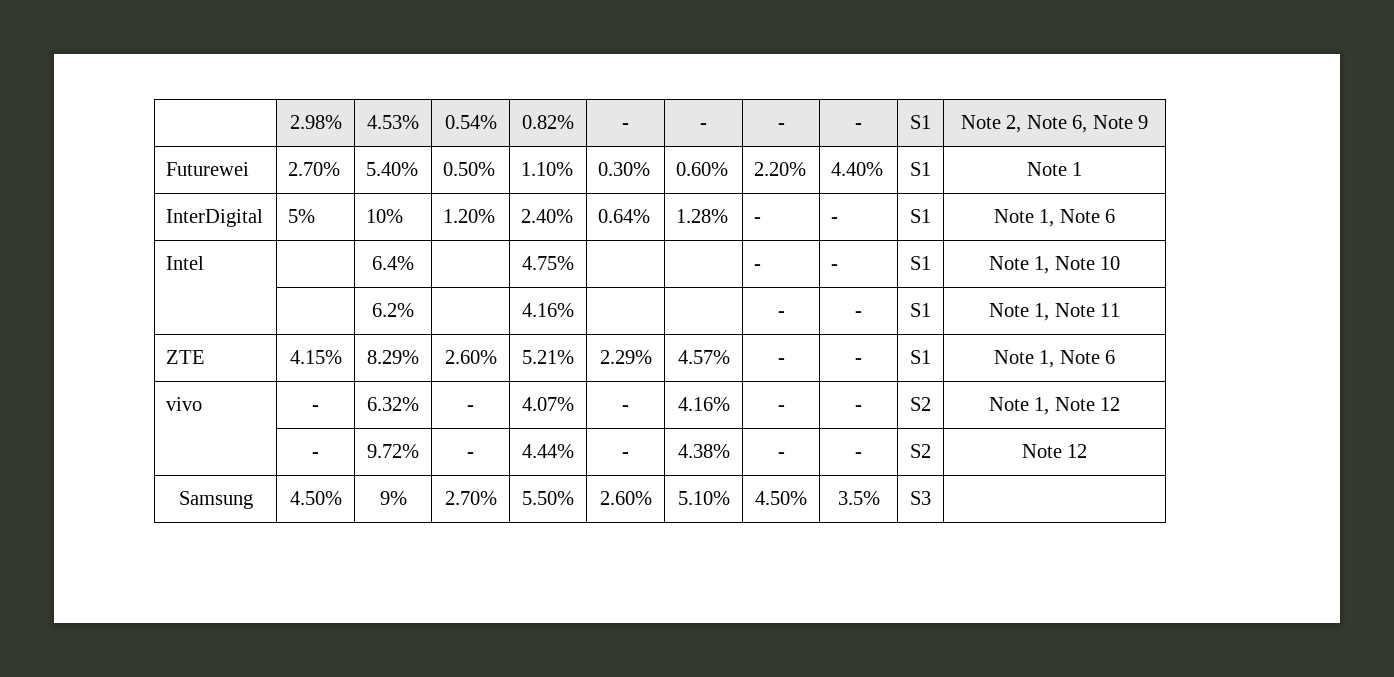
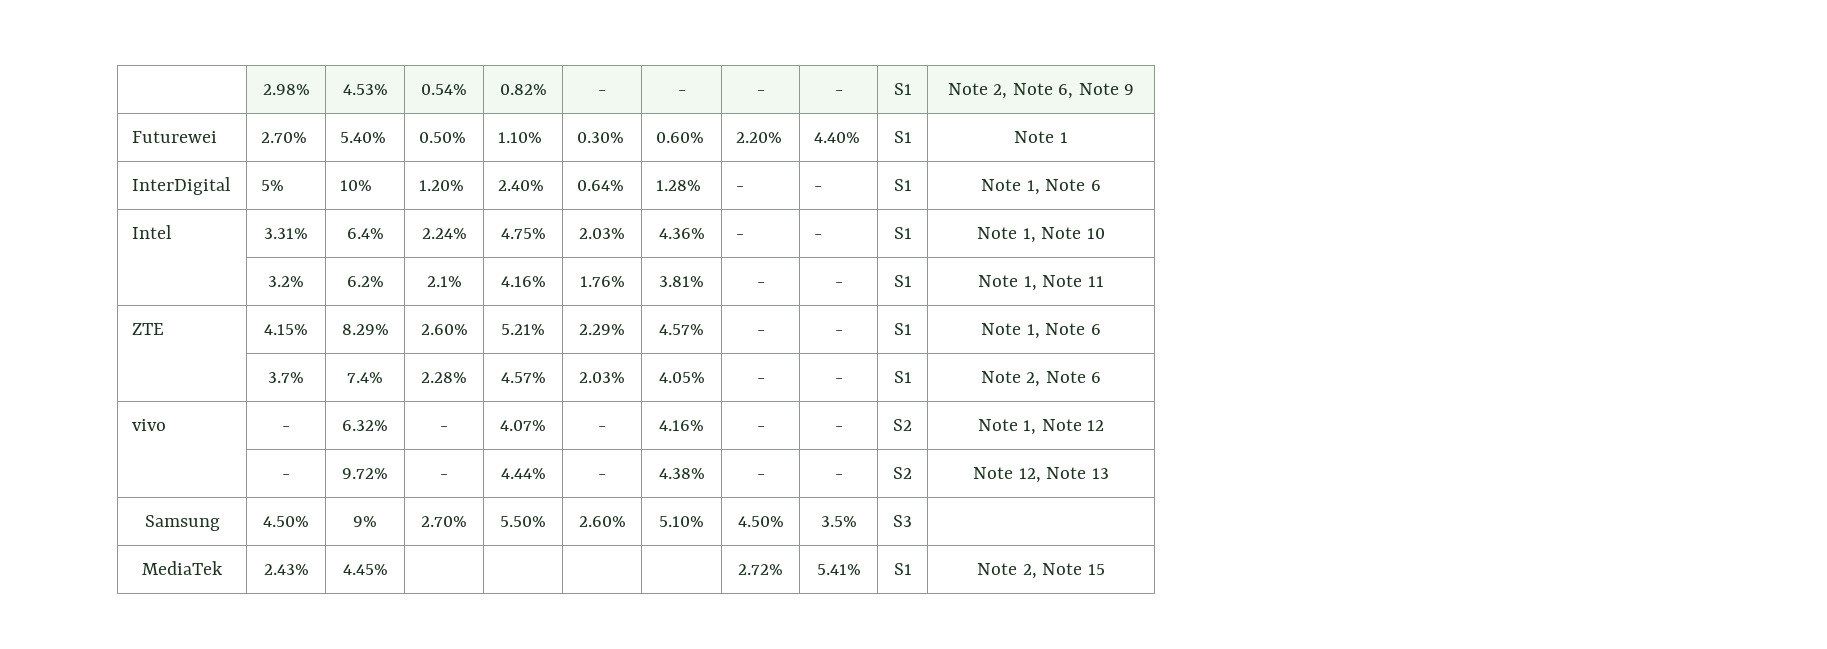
(205, 263) none -> [264,228,308,239] 3.31%
(414, 263) none -> [421,228,467,239] 2.24%
(574, 263) | -> [579,228,625,239] [658,228,705,239] 2.03% | 4.36%
(1121, 263) none -> [268,276,304,287] 3.2%
[522,303,574,317] | 4.16% | | -> [426,276,462,287] [500,276,546,287] [579,276,625,287] [659,276,704,287] 2.1% | 4.16% | 1.76% | 3.81%
(1116, 357) none -> [268,372,304,383] [347,372,383,383] [421,372,468,383] [500,372,546,383] [579,372,625,383] [658,372,705,383] [756,378,765,383] [834,378,843,383] [893,371,912,383] [980,371,1102,387] // | 3.7% | 7.4% | 2.28% | 4.57% | 2.03% | 4.05% | - | - | S1 | Note 2, Note 6
[1067,444,1088,458] 12 -> [1018,467,1109,483] 12, Note 13
(931, 498) none -> [142,561,223,575] [263,564,309,575] [342,564,388,575] [738,564,783,575] [816,564,861,575] [893,563,912,575] [977,563,1105,579] // MediaTek | 2.43% | 4.45% | | | | | 2.72% | 5.41% | S1 | Note 2, Note 15

